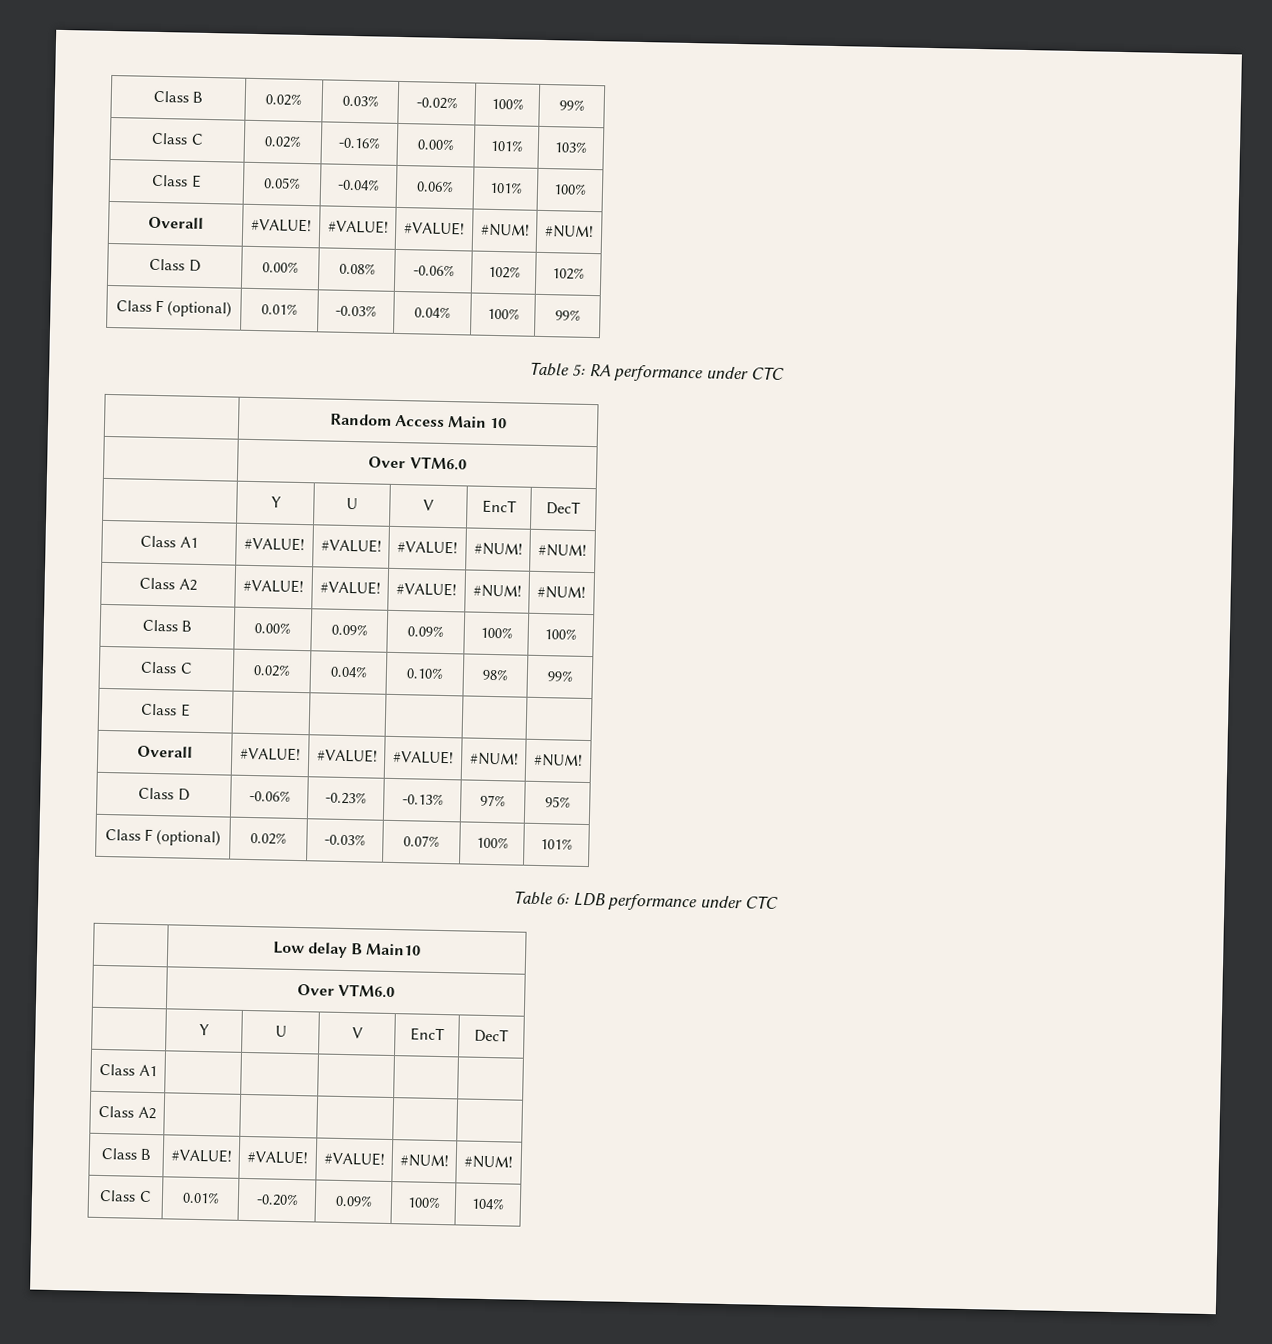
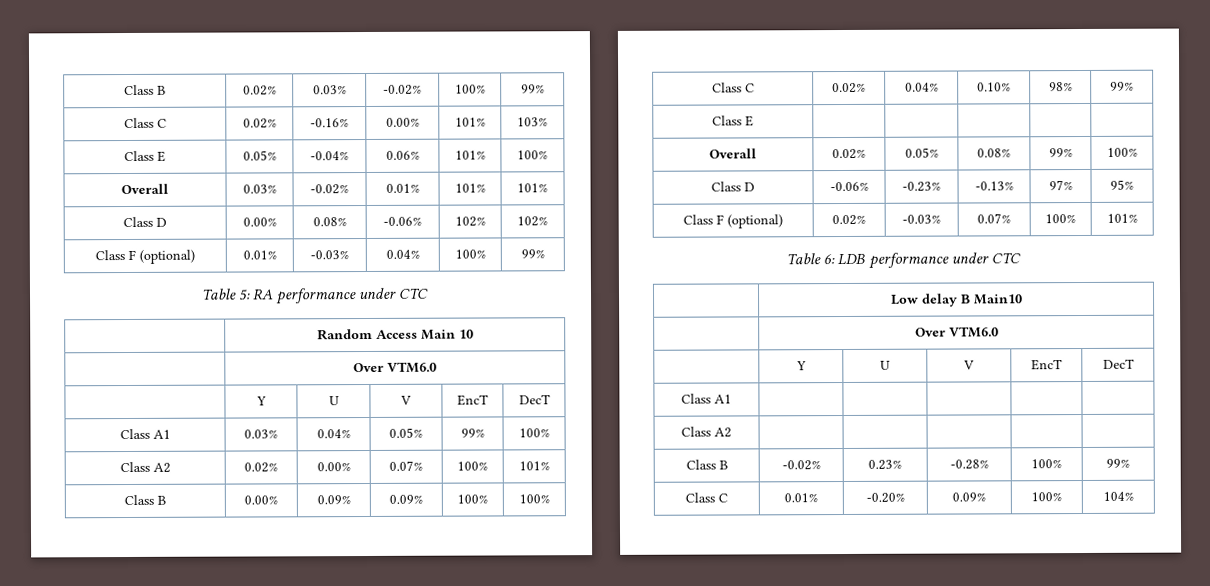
[251,217,312,233] [327,219,389,234] [404,221,465,236] [480,223,530,237] [545,225,594,239] #VALUE! | #VALUE! | #VALUE! | #NUM! | #NUM! -> [242,184,277,194] [310,184,349,195] [385,183,420,193] [454,183,486,193] [517,183,548,193] 0.03% | -0.02% | 0.01% | 101% | 101%
[244,536,305,552] [320,538,382,553] [397,540,458,555] [473,542,523,556] [538,543,587,557] [139,577,197,591] [243,578,304,594] [319,580,381,595] [396,582,457,597] [472,584,522,598] [537,585,586,599] #VALUE! | #VALUE! | #VALUE! | #NUM! | #NUM! // Class A2 | #VALUE! | #VALUE! | #VALUE! | #NUM! | #NUM! -> [244,429,278,439] [316,429,351,439] [389,427,423,438] [460,428,485,438] [518,428,550,438] [119,461,171,473] [244,462,278,473] [316,462,351,472] [389,460,423,471] [457,461,488,471] [518,461,550,471] 0.03% | 0.04% | 0.05% | 99% | 100% // Class A2 | 0.02% | 0.00% | 0.07% | 100% | 101%
[240,746,301,762] [316,748,378,763] [393,749,454,765] [469,752,519,766] [534,753,583,767] #VALUE! | #VALUE! | #VALUE! | #NUM! | #NUM! -> [832,148,866,160] [904,147,939,158] [977,148,1011,158] [1048,148,1073,158] [1106,147,1138,157] 0.02% | 0.05% | 0.08% | 99% | 100%
[170,1148,232,1163] [247,1150,308,1165] [323,1151,385,1166] [399,1154,449,1168] [464,1155,513,1169] #VALUE! | #VALUE! | #VALUE! | #NUM! | #NUM! -> [781,460,821,471] [868,459,902,470] [949,459,989,470] [1031,459,1062,469] [1106,458,1130,468] -0.02% | 0.23% | -0.28% | 100% | 99%

